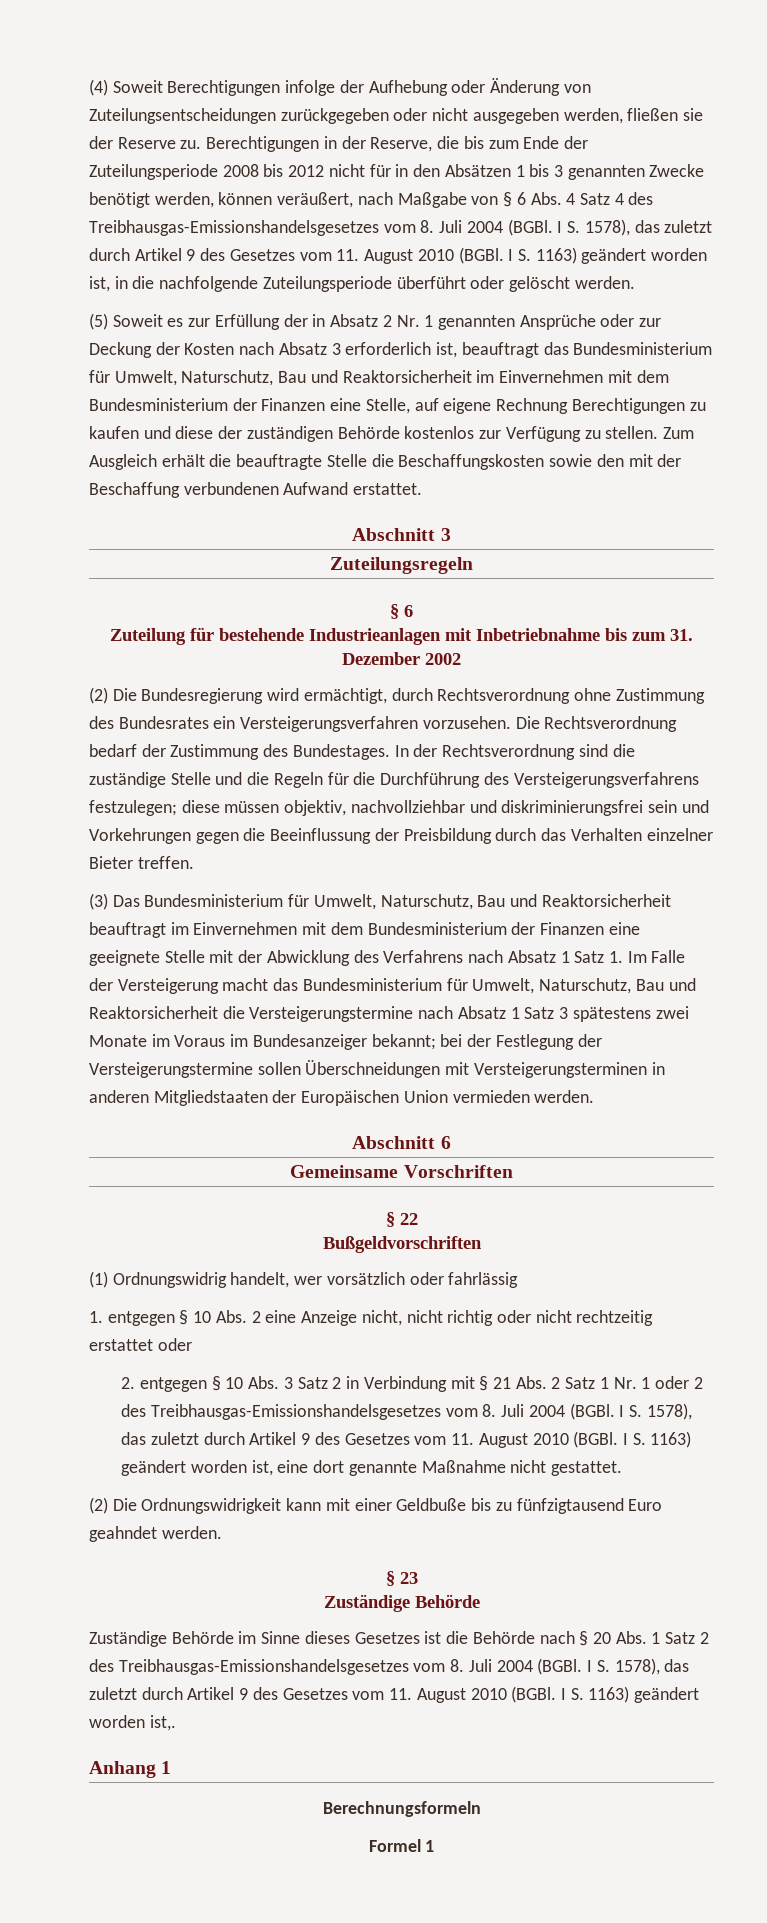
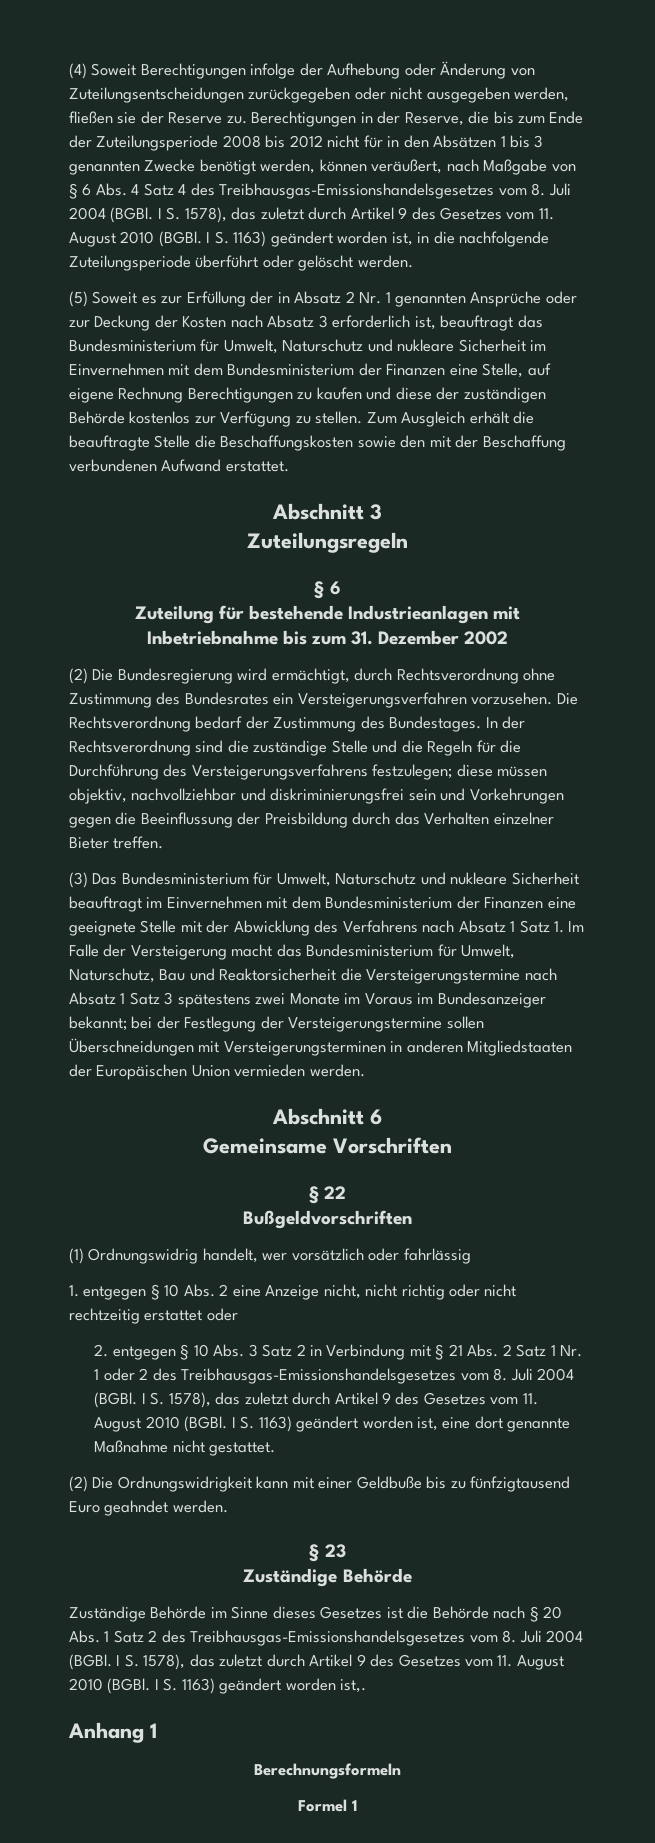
[181,370,472,386] Naturschutz, Bau und Reaktorsicherheit -> [282,339,526,352] Naturschutz und nukleare Sicherheit
[380,894,671,910] Naturschutz, Bau und Reaktorsicherheit -> [335,872,579,885] Naturschutz und nukleare Sicherheit

